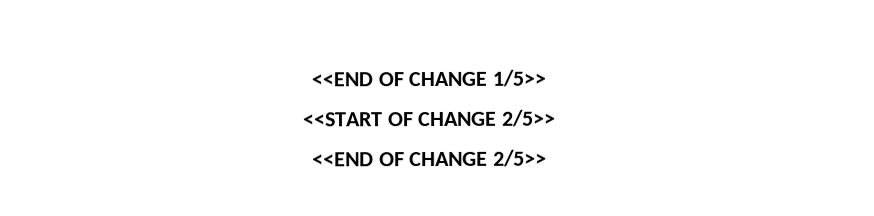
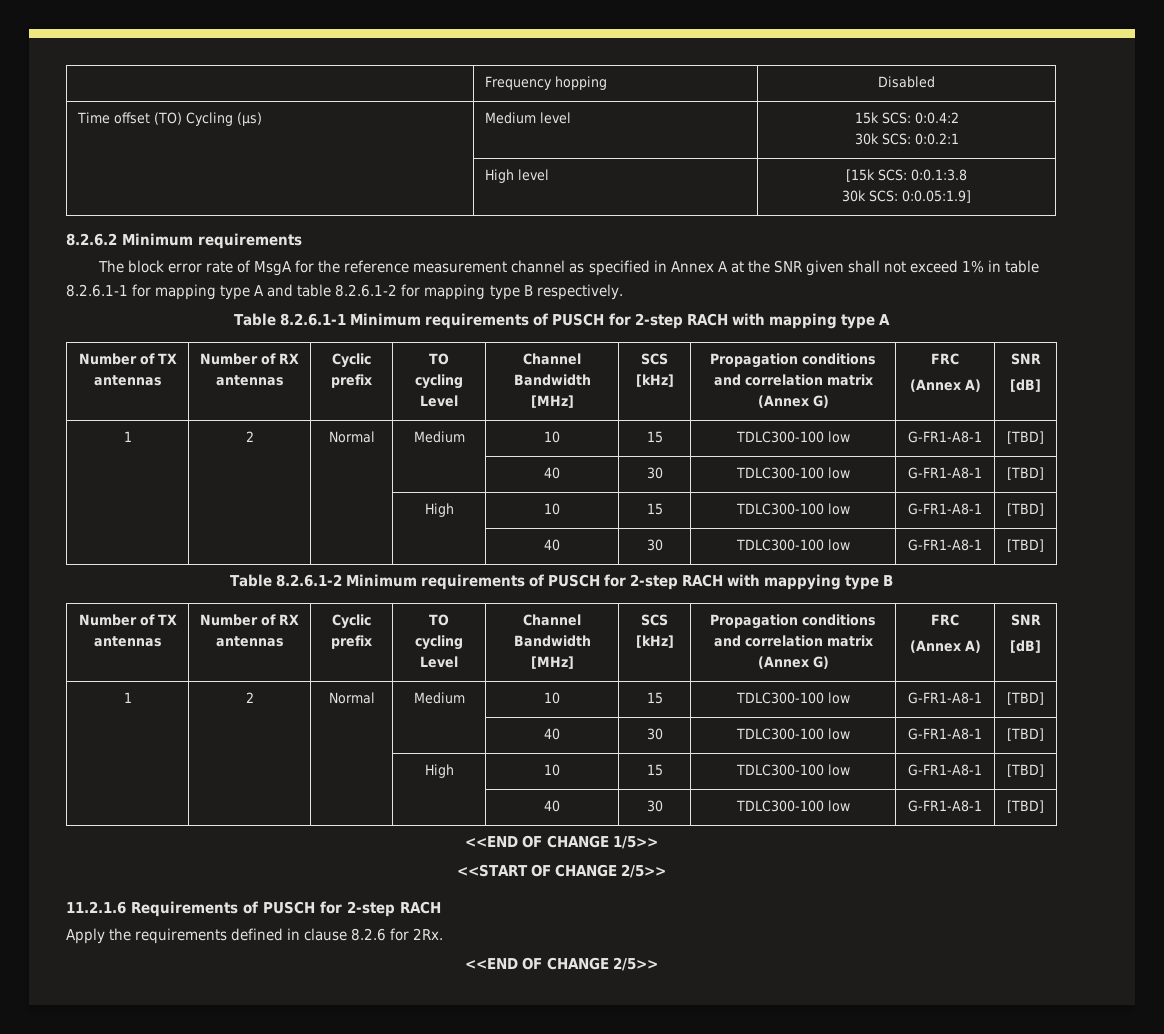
(310, 79) none -> [484,76,607,90] [878,76,935,88] [76,112,262,126] [484,112,571,124] [854,112,959,124] [854,133,959,145] [484,169,549,183] [846,169,967,182] [842,190,971,203] [66,233,302,249] [97,260,1040,276] [66,284,623,300] [234,313,890,329] [78,353,177,365] [93,375,162,386] [200,353,299,365] [215,375,284,386] [332,353,371,368] [331,374,372,388] [428,353,449,365] [414,374,463,389] [419,395,458,407] [523,353,581,365] [513,374,591,386] [530,395,574,408] [641,353,668,365] [635,374,674,387] [710,353,876,368] [713,374,873,386] [757,395,829,408] [931,353,959,365] [909,379,981,392] [1010,353,1041,365] [1010,379,1041,392] [123,431,132,442] [245,431,254,442] [328,431,375,443] [413,431,465,443] [544,431,560,443] [646,431,663,443] [735,431,850,443] [908,431,982,443] [1007,431,1044,444] [544,467,560,479] [646,467,663,479] [735,467,850,479] [908,467,982,479] [1007,467,1044,480] [424,503,454,517] [544,503,560,515] [646,503,663,515] [735,503,850,515] [908,503,982,515] [1007,503,1044,516] [544,539,560,551] [646,539,663,551] [735,539,850,551] [908,539,982,551] [1007,539,1044,552] [229,574,894,590] [78,614,177,626] [93,636,162,647] [200,614,299,626] [215,636,284,647] [332,614,371,629] [331,635,372,649] [428,614,449,626] [414,635,463,650] [419,656,458,668] [523,614,581,626] [513,635,591,647] [530,656,574,669] [641,614,668,626] [635,635,674,648] [710,614,876,629] [713,635,873,647] [757,656,829,669] [931,614,959,626] [909,640,981,653] [1010,614,1041,626] [1010,640,1041,653] [123,692,132,703] [245,692,254,703] [328,692,375,704] [413,692,465,704] [544,692,560,704] [646,692,663,704] [735,692,850,704] [908,692,982,704] [1007,692,1044,705] [544,728,560,740] [646,728,663,740] [735,728,850,740] [908,728,982,740] [1007,728,1044,741] [424,764,454,778] [544,764,560,776] [646,764,663,776] [735,764,850,776] [908,764,982,776] [1007,764,1044,777] [544,800,560,812] [646,800,663,812] [735,800,850,812] [908,800,982,812] [1007,800,1044,813] | Frequency hopping | Disabled // Time offset (TO) Cycling (µs) | Medium level | 15k SCS: 0:0.4:2 // 30k SCS: 0:0.2:1 // | High level | [15k SCS: 0:0.1:3.8 // 30k SCS: 0:0.05:1.9] // 8.2.6.2 Minimum requirements // The block error rate of MsgA for the reference measurement channel as specified in Annex A at the SNR given shall not exceed 1% in table 8.2.6.1-1 for mapping type A and table 8.2.6.1-2 for mapping type B respectively. // Table 8.2.6.1-1 Minimum requirements of PUSCH for 2-step RACH with mapping type A // Number of TX antennas | Number of RX antennas | Cyclic prefix | TO cycling Level | Channel Bandwidth [MHz] | SCS [kHz] | Propagation conditions and correlation matrix (Annex G) | FRC // (Annex A) | SNR // [dB] // 1 | 2 | Normal | Medium | 10 | 15 | TDLC300-100 low | G-FR1-A8-1 | [TBD] // | | | | 40 | 30 | TDLC300-100 low | G-FR1-A8-1 | [TBD] // | | | High | 10 | 15 | TDLC300-100 low | G-FR1-A8-1 | [TBD] // | | | | 40 | 30 | TDLC300-100 low | G-FR1-A8-1 | [TBD] // Table 8.2.6.1-2 Minimum requirements of PUSCH for 2-step RACH with mappying type B // Number of TX antennas | Number of RX antennas | Cyclic prefix | TO cycling Level | Channel Bandwidth [MHz] | SCS [kHz] | Propagation conditions and correlation matrix (Annex G) | FRC // (Annex A) | SNR // [dB] // 1 | 2 | Normal | Medium | 10 | 15 | TDLC300-100 low | G-FR1-A8-1 | [TBD] // | | | | 40 | 30 | TDLC300-100 low | G-FR1-A8-1 | [TBD] // | | | High | 10 | 15 | TDLC300-100 low | G-FR1-A8-1 | [TBD] // | | | | 40 | 30 | TDLC300-100 low | G-FR1-A8-1 | [TBD] //
(557, 118) none -> [66,901,441,917] [66,928,444,944] // 11.2.1.6 Requirements of PUSCH for 2-step RACH // Apply the requirements defined in clause 8.2.6 for 2Rx.

